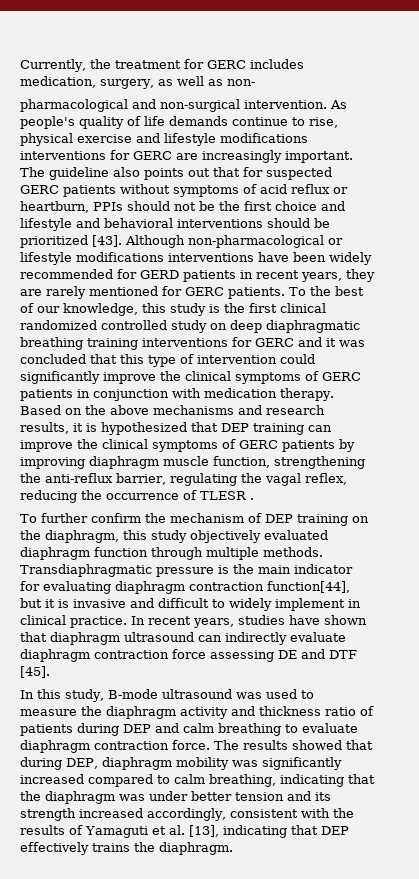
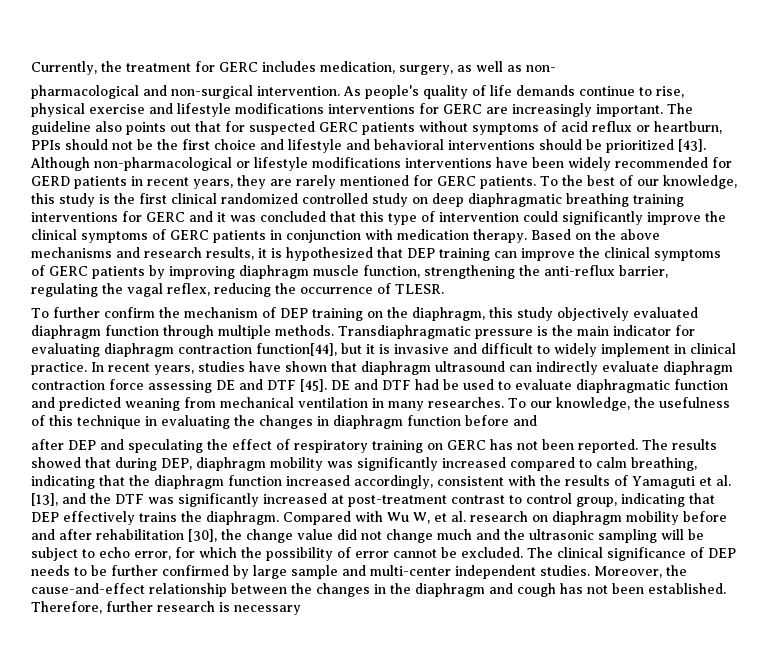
[200,491,254,500] TLESR . -> [395,284,444,294] TLESR.
[20,689,314,702] [20,706,374,719] [20,723,358,736] [20,740,210,753] // In this study, B-mode ultrasound was used to measure the diaphragm activity and thickness ratio of patients during DEP and calm breathing to evaluate diaphragm contraction force. -> [331,379,728,393] [31,397,730,411] [31,415,537,429] [31,439,638,453] DE and DTF had be used to evaluate diaphragmatic function and predicted weaning from mechanical ventilation in many researches. To our knowledge, the usefulness of this technique in evaluating the changes in diaphragm function before and // after DEP and speculating the effect of respiratory training on GERC has not been reported.
[119,791,331,801] [20,808,76,821] was under better tension and its strength -> [228,475,282,486] function
(219, 831) none -> [62,493,617,507] and the DTF was significantly increased at post-treatment contrast to control group,
(233, 848) none -> [283,511,727,525] [31,529,704,543] [31,547,736,561] [31,565,687,579] [31,583,726,597] [31,601,301,615] Compared with Wu W, et al. research on diaphragm mobility before and after rehabilitation [30], the change value did not change much and the ultrasonic sampling will be subject to echo error, for which the possibility of error cannot be excluded. The clinical significance of DEP needs to be further confirmed by large sample and multi-center independent studies. Moreover, the cause-and-effect relationship between the changes in the diaphragm and cough has not been established. Therefore, further research is necessary

